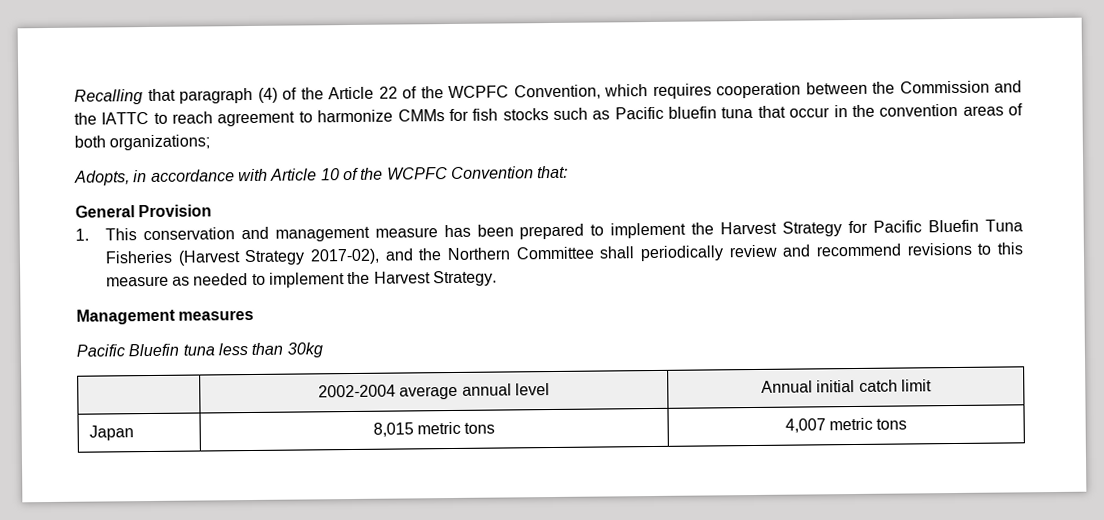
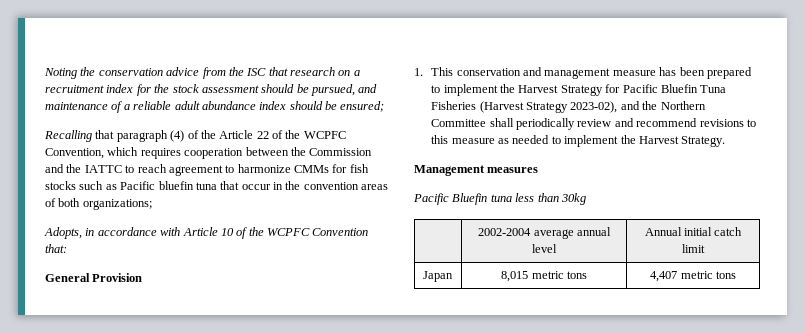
(74, 97) none -> [44,67,360,79] [45,84,378,96] [45,101,385,113] Noting the conservation advice from the ISC that research on a recruitment index for the stock assessment should be pursued, and maintenance of a reliable adult abundance index should be ensured; //
[309,248,380,265] 2017-02), -> [570,101,618,113] 2023-02),
[784,418,826,433] 4,007 -> [650,271,678,282] 4,407

